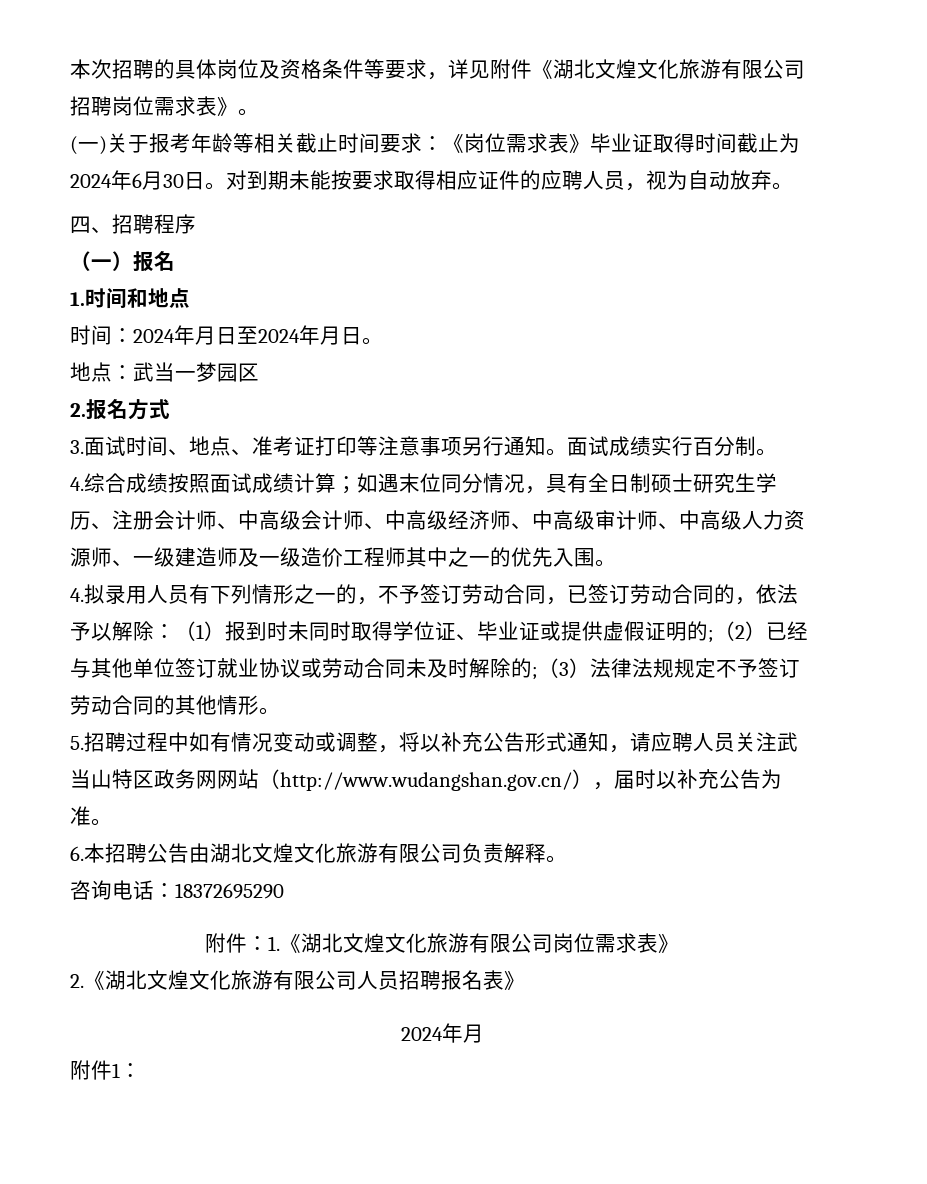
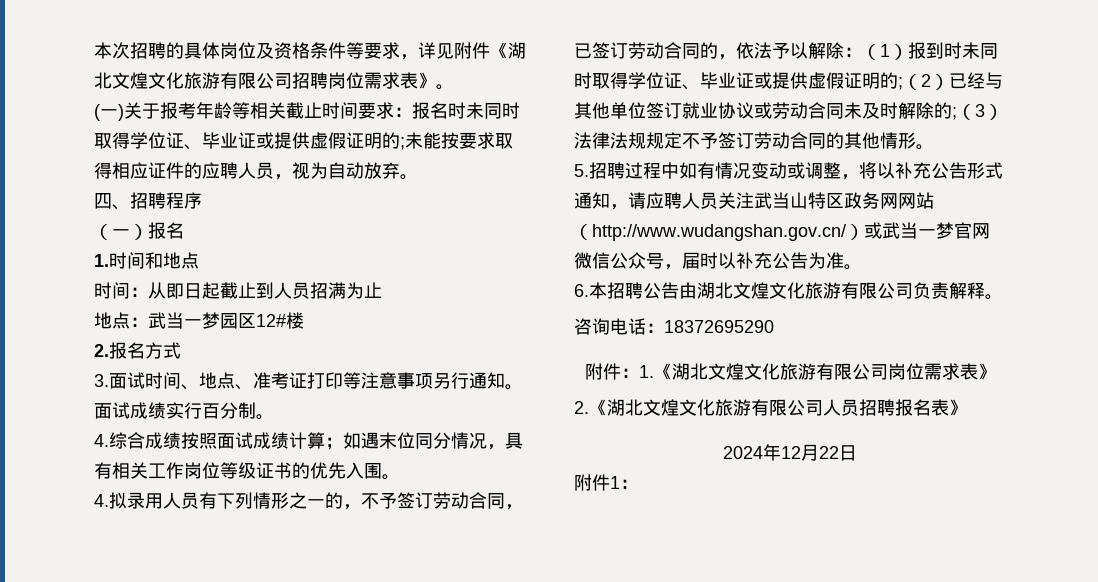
[443,133,800,153] [70,170,289,190] 《岗位需求表》毕业证取得时间截止为2024年6月30日。对到期 -> [412,102,520,119] [94,132,405,150] 报名时未同时取得学位证、毕业证或提供虚假证明的;
[133,325,383,345] 2024年月日至2024年月日。 -> [148,282,382,299] 从即日起截止到人员招满为止
(259, 372) none -> [256,312,304,329] 12#楼
[588,473,777,493] [70,510,805,530] [70,547,490,567] 全日制硕士研究生学历、注册会计师、中高级会计师、中高级经济师、中高级审计师、中高级人力资源师、一级建造师及一级造价工程师其中之一 -> [112,462,292,479] 相关工作岗位等级证书
(593, 779) none -> [864,222,990,239] [574,252,664,269] 或武当一梦官网微信公众号
[462,1024,484,1043] 月 -> [781,444,857,461] 12月22日

